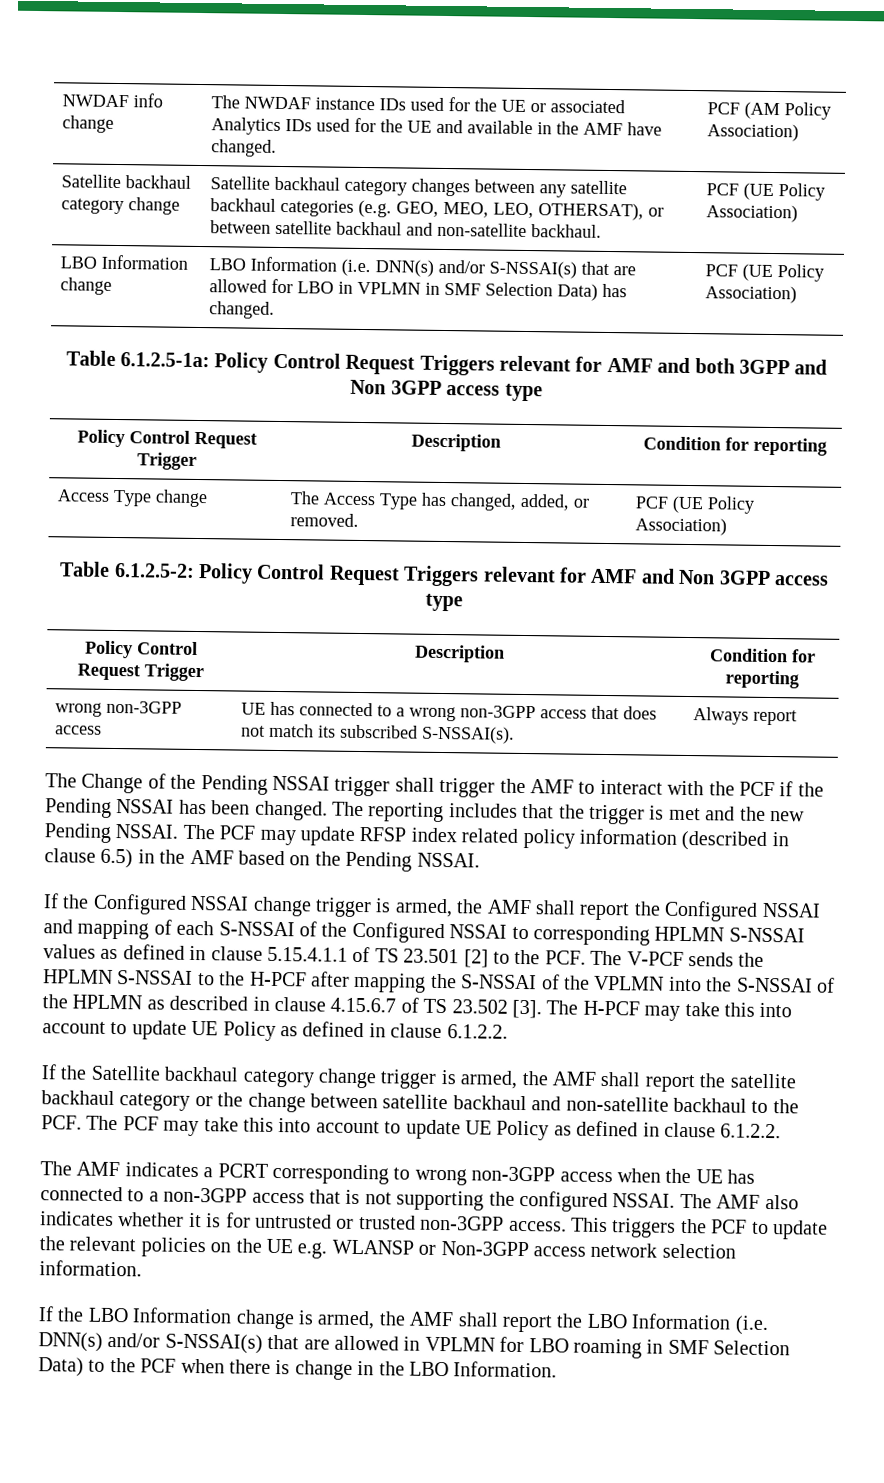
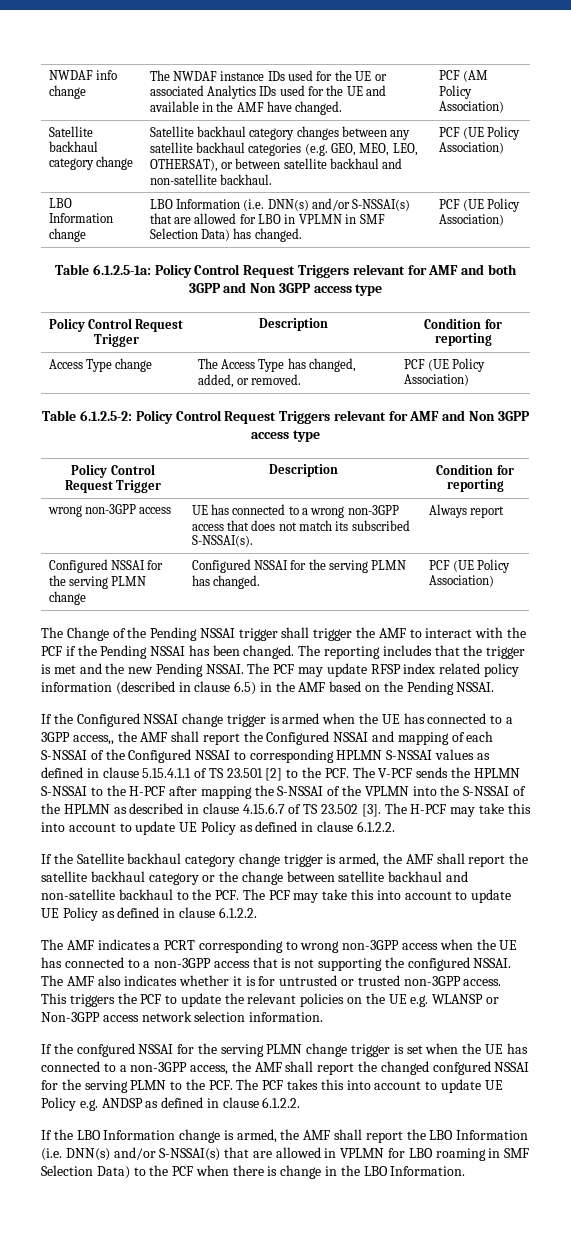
(798, 717) none -> [48,559,164,573] [48,575,147,589] [48,591,86,605] [191,559,407,573] [191,575,260,589] [428,559,511,573] [428,575,494,587] // Configured NSSAI for the serving PLMN change | Configured NSSAI for the serving PLMN has changed. | PCF (UE Policy Association)
[394,898,453,918] armed, -> [282,713,513,724] [41,732,114,745] armed when the UE has connected to a 3GPP access,,
(142, 1268) none -> [41,1043,528,1057] [41,1061,530,1075] [41,1079,503,1093] [41,1097,301,1111] // If the confgured NSSAI for the serving PLMN change trigger is set when the UE has connected to a non-3GPP access, the AMF shall report the changed confgured NSSAI for the serving PLMN to the PCF. The PCF takes this into account to update UE Policy e.g. ANDSP as defined in clause 6.1.2.2.

